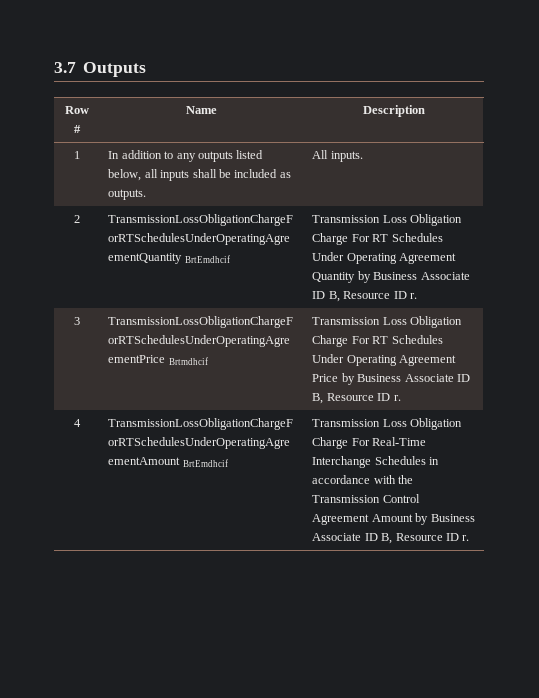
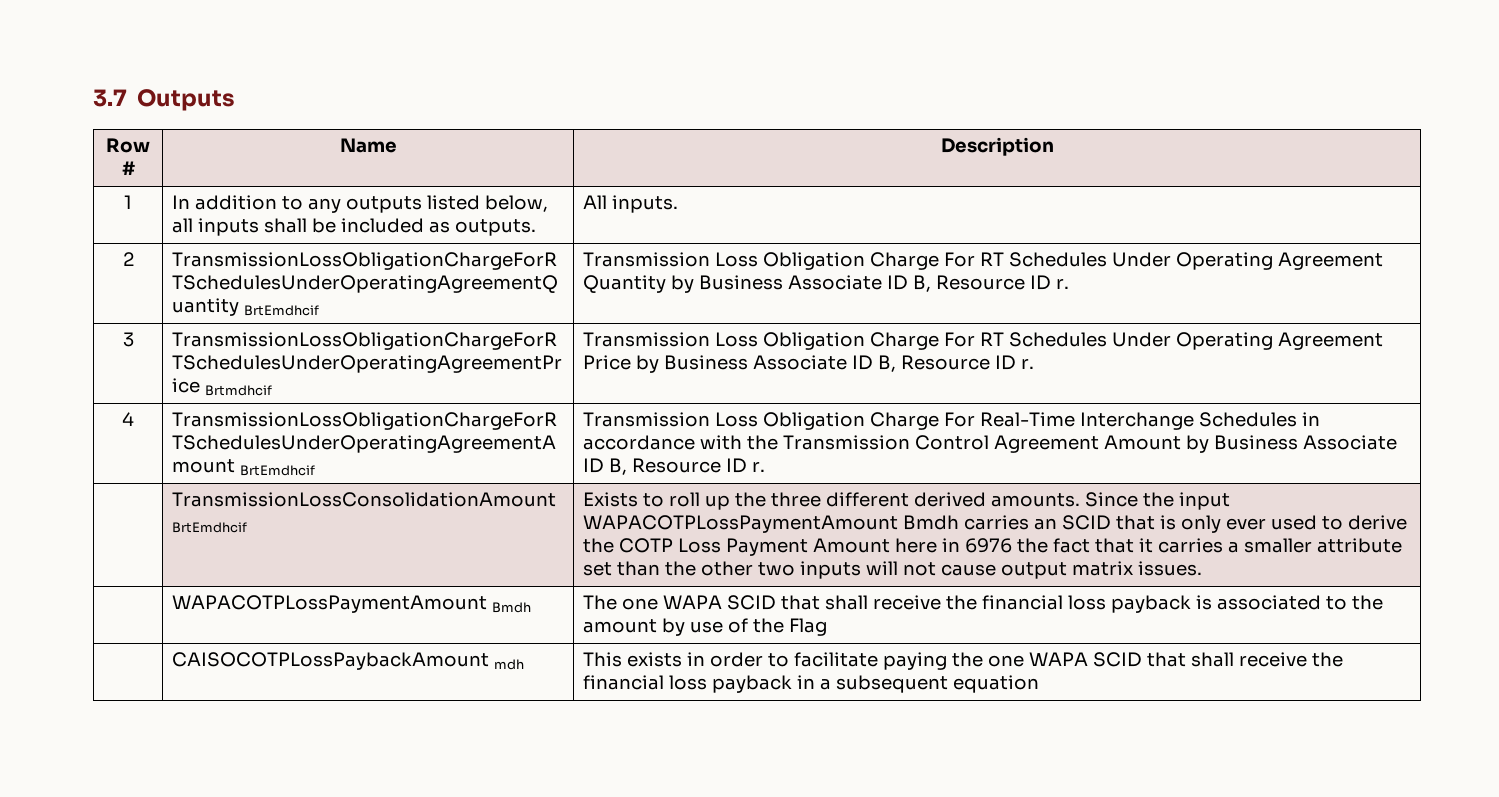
(470, 538) none -> [172,492,557,507] [172,522,248,533] [583,492,1231,510] [583,515,1408,533] [583,538,1403,556] [583,561,1203,579] [172,595,532,613] [583,595,1384,613] [583,618,828,636] [172,652,525,670] [583,652,1344,670] [583,675,1040,693] // | TransmissionLossConsolidationAmount BrtEmdhcif | Exists to roll up the three different derived amounts. Since the input WAPACOTPLossPaymentAmount Bmdh carries an SCID that is only ever used to derive the COTP Loss Payment Amount here in 6976 the fact that it carries a smaller attribute set than the other two inputs will not cause output matrix issues. // | WAPACOTPLossPaymentAmount Bmdh | The one WAPA SCID that shall receive the financial loss payback is associated to the amount by use of the Flag // | CAISOCOTPLossPaybackAmount mdh | This exists in order to facilitate paying the one WAPA SCID that shall receive the financial loss payback in a subsequent equation

